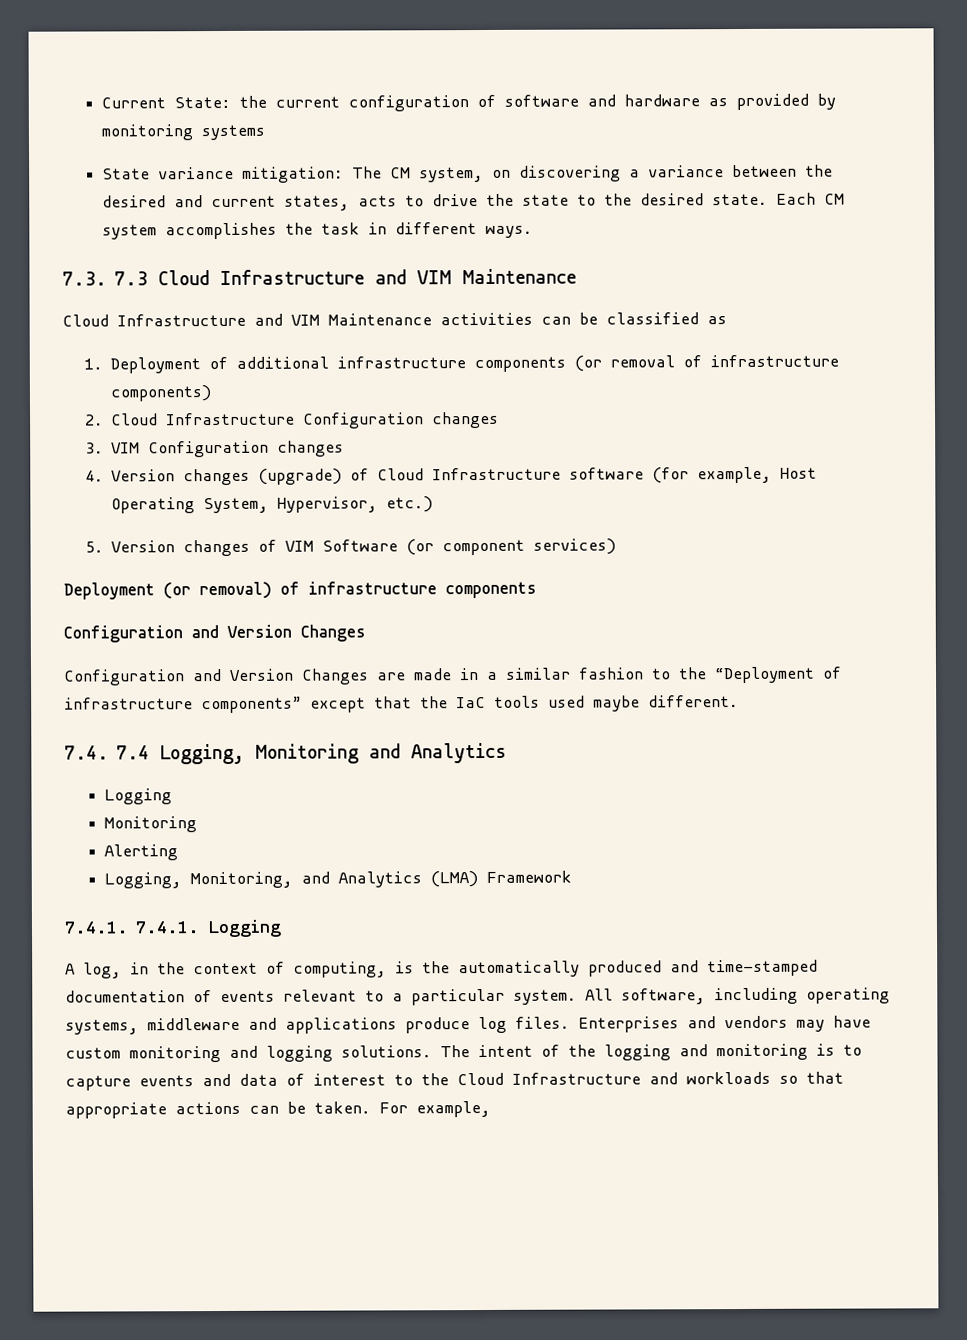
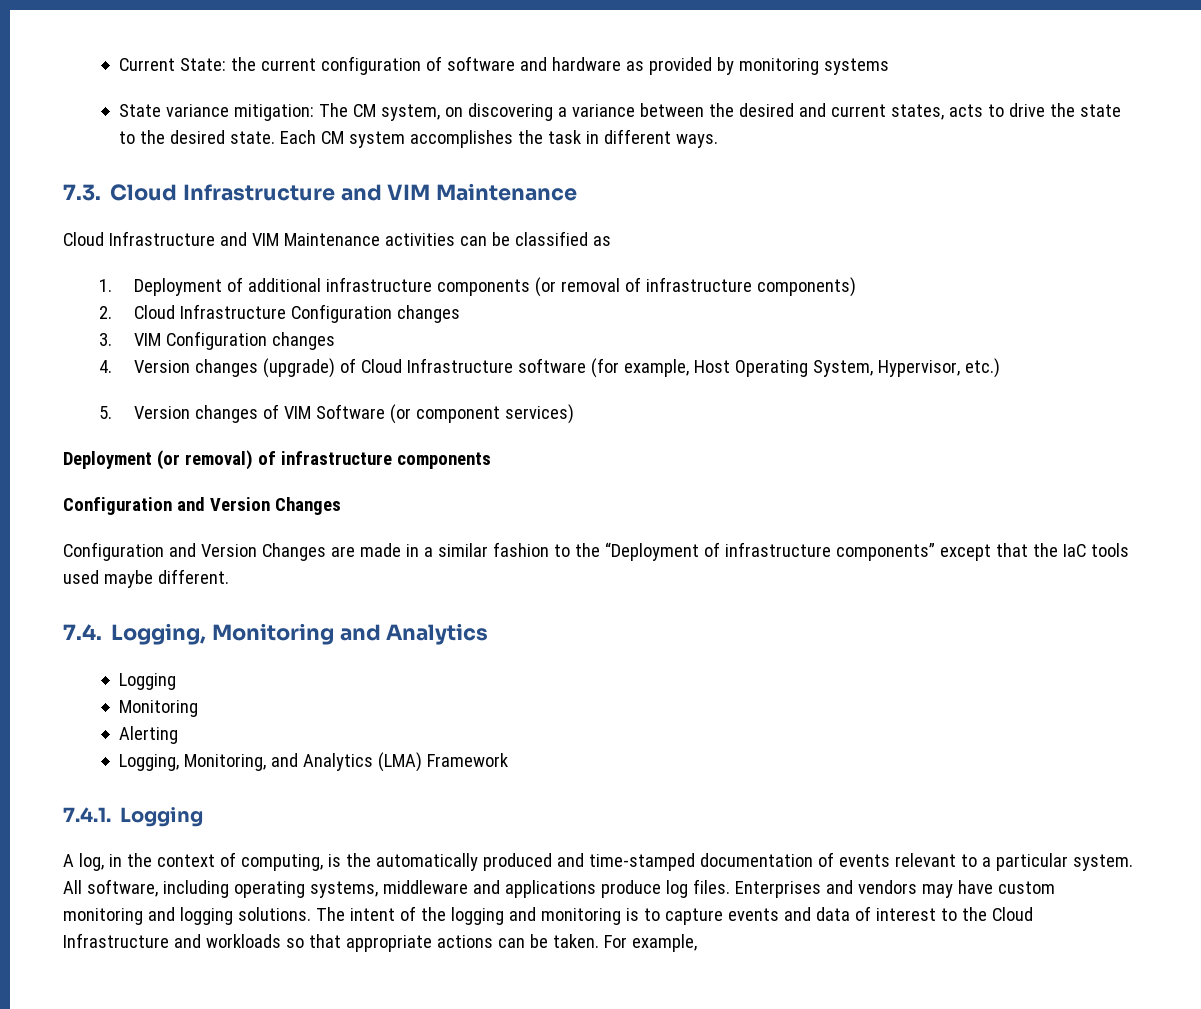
[114,271,149,286] 7.3 -> (101, 192) none
[116,745,151,760] 7.4 -> (102, 632) none
[135,921,201,934] 7.4.1. -> (111, 814) none

